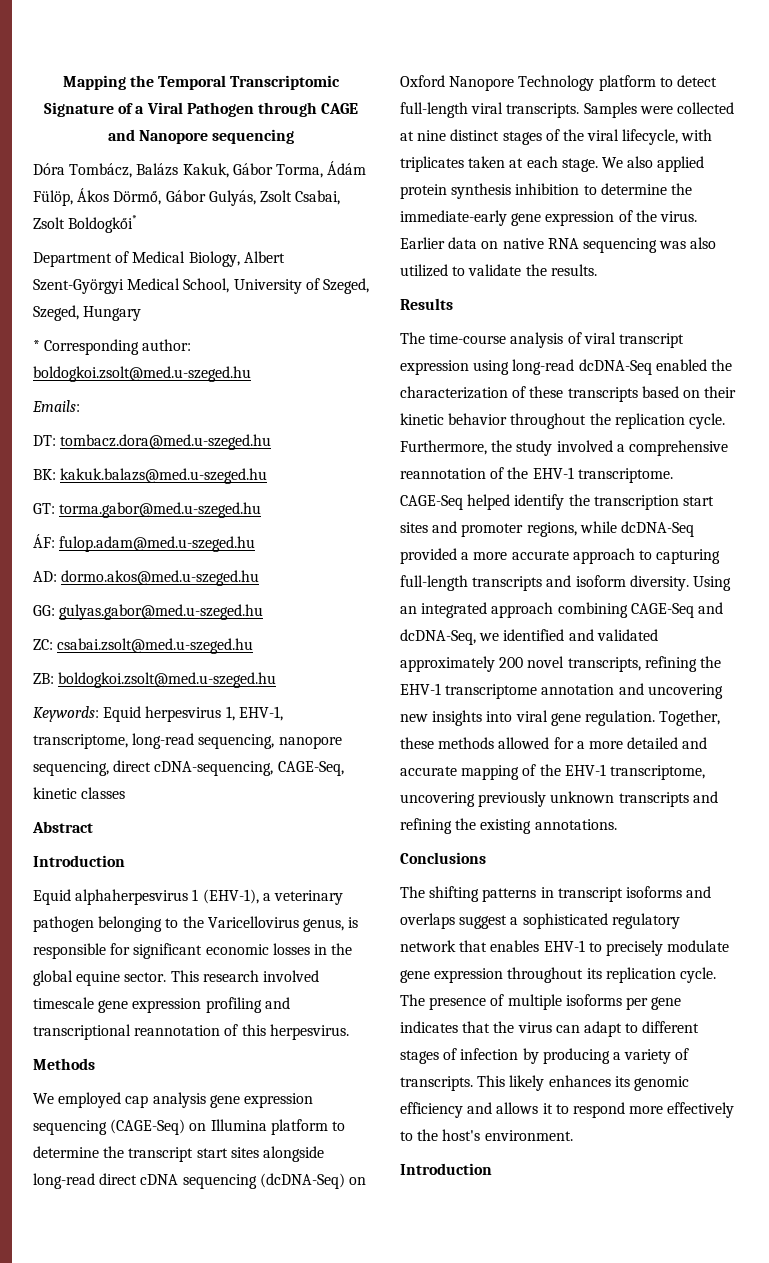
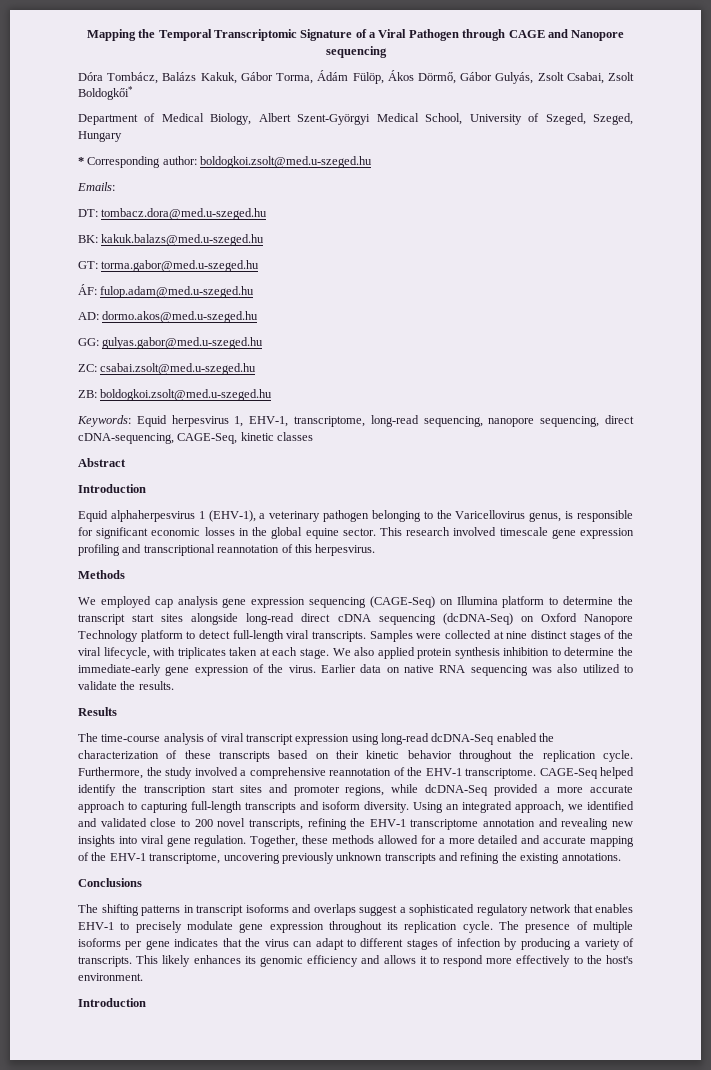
[491,602,723,618] [400,629,476,645] approach combining CAGE-Seq and dcDNA-Seq, -> [515,801,564,813] approach,
[400,656,495,672] approximately -> [150,818,190,827] close to
[647,684,723,699] uncovering -> [561,818,609,830] revealing

